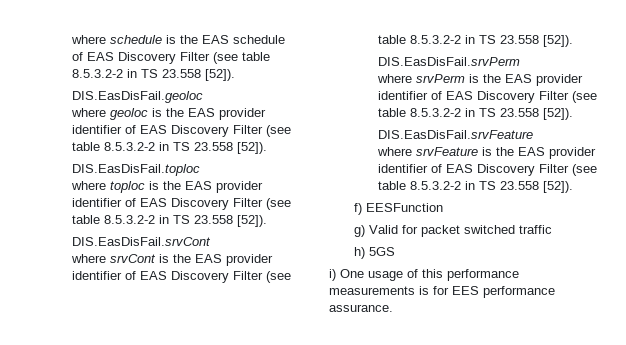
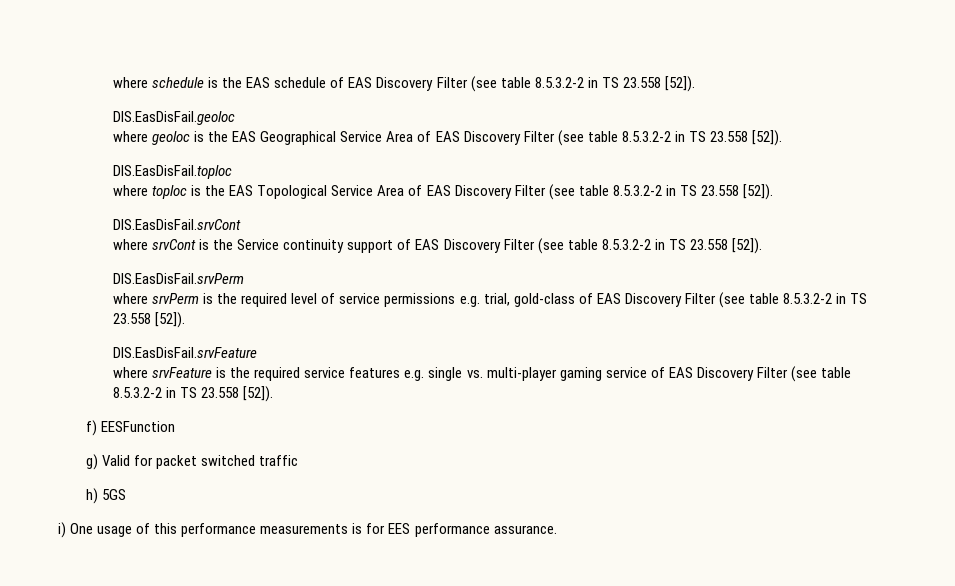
[219,108,267,120] [72,125,123,134] provider identifier -> [260,131,414,145] Geographical Service Area
[216,181,264,193] [72,198,123,207] provider identifier -> [257,185,405,199] Topological Service Area
[195,254,274,266] [72,271,123,280] EAS provider identifier -> [237,239,394,253] Service continuity support
[505,74,584,86] [378,91,429,100] EAS provider identifier -> [241,293,575,307] required level of service permissions e.g. trial, gold-class
[518,147,597,159] [378,164,429,173] EAS provider identifier -> [254,367,647,381] required service features e.g. single vs. multi-player gaming service

